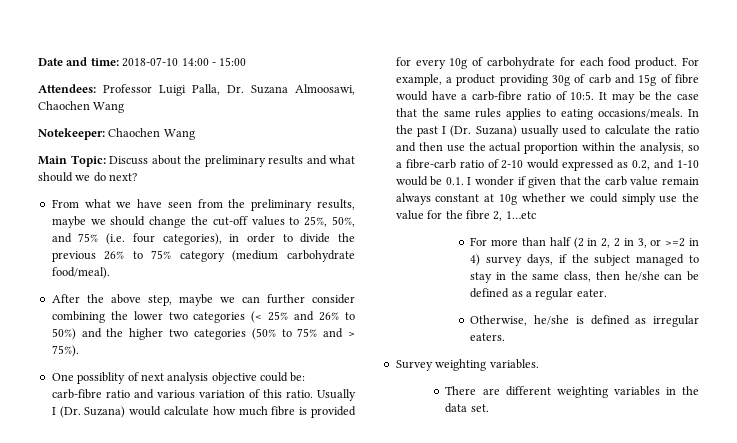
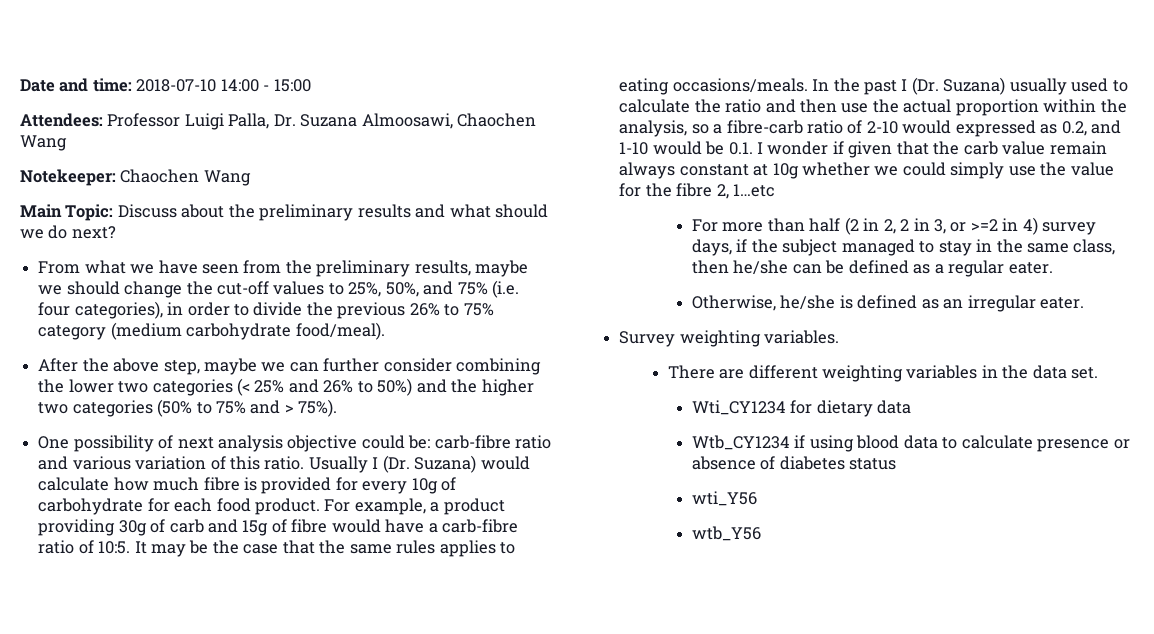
[77,372,126,384] possiblity -> [73,435,154,452] possibility
[653,315,699,327] [470,333,506,341] irregular eaters. -> [943,295,1085,312] an irregular eater.
(489, 408) none -> [691,400,912,417] [691,435,1130,452] [691,456,897,470] [691,491,757,506] [691,526,761,541] // Wti_CY1234 for dietary data // Wtb_CY1234 if using blood data to calculate presence or absence of diabetes status // wti_Y56 // wtb_Y56

